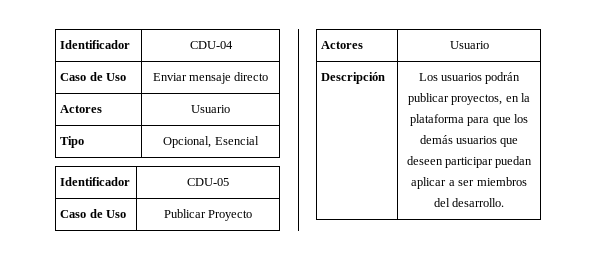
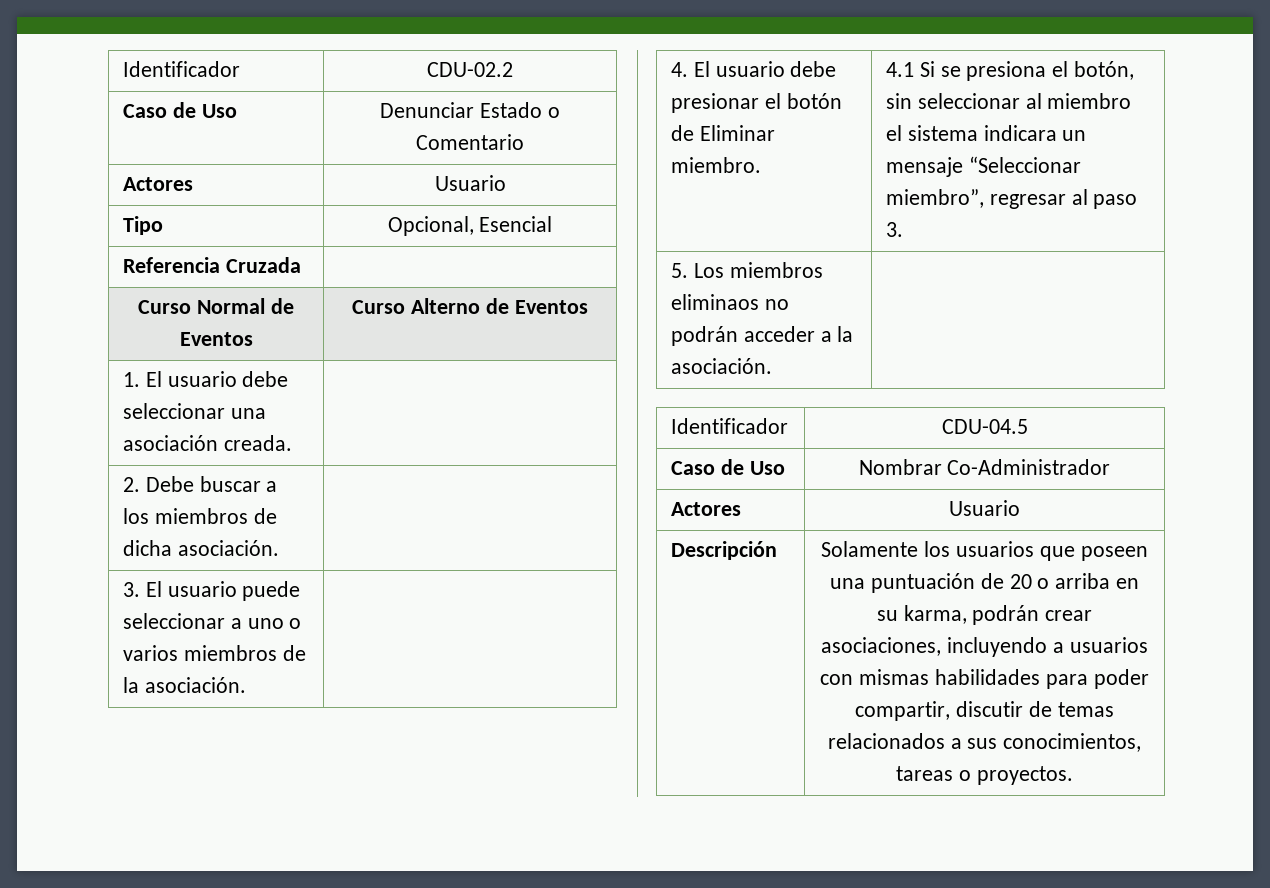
[60,40,131,49] [189,41,233,49] [60,72,127,81] [152,72,269,84] Identificador | CDU-04 // Caso de Uso | Enviar mensaje directo -> [123,61,241,77] [426,62,513,77] [123,102,237,118] [380,102,560,118] [415,134,524,150] Identificador | CDU-02.2 // Caso de Uso | Denunciar Estado o Comentario
[60,177,131,186] [187,178,229,186] [60,209,127,218] [163,209,253,221] // Identificador | CDU-05 // Caso de Uso | Publicar Proyecto -> [123,257,301,273] [138,298,294,314] [179,332,253,346] [352,298,588,314] [123,371,289,387] [123,403,266,419] [123,435,292,451] [123,476,278,492] [123,508,277,524] [123,540,279,556] [123,581,301,601] [123,613,302,629] [123,645,306,661] [123,677,246,693] [671,61,837,77] [671,93,842,113] [671,125,775,141] [671,157,762,173] [886,61,1135,81] [886,93,1132,109] [886,125,1087,141] [886,156,1081,177] [886,189,1138,209] [886,222,904,237] [671,262,823,278] [671,294,789,310] [671,326,854,346] [671,358,773,374] [671,418,789,434] [941,419,1028,434] [671,459,785,475] [858,459,1111,475] // Referencia Cruzada | // Curso Normal de Eventos | Curso Alterno de Eventos // 1. El usuario debe seleccionar una asociación creada. | // 2. Debe buscar a los miembros de dicha asociación. | // 3. El usuario puede seleccionar a uno o varios miembros de la asociación. | // 4. El usuario debe presionar el botón de Eliminar miembro. | 4.1 Si se presiona el botón, sin seleccionar al miembro el sistema indicara un mensaje “Seleccionar miembro”, regresar al paso 3. // 5. Los miembros eliminaos no podrán acceder a la asociación. | // Identificador | CDU-04.5 // Caso de Uso | Nombrar Co-Administrador
[418,72,521,84] [407,93,531,105] [409,114,529,126] [419,135,519,147] [406,156,533,168] [411,177,527,189] [433,198,505,207] Los usuarios podrán publicar proyectos, en la plataforma para que los demás usuarios que deseen participar puedan aplicar a ser miembros del desarrollo. -> [821,541,1148,561] [830,573,1139,593] [876,605,1093,625] [821,637,1148,657] [820,669,1149,689] [855,701,1114,721] [827,733,1142,752] [896,766,1073,785] Solamente los usuarios que poseen una puntuación de 20 o arriba en su karma, podrán crear asociaciones, incluyendo a usuarios con mismas habilidades para poder compartir, discutir de temas relacionados a sus conocimientos, tareas o proyectos.

